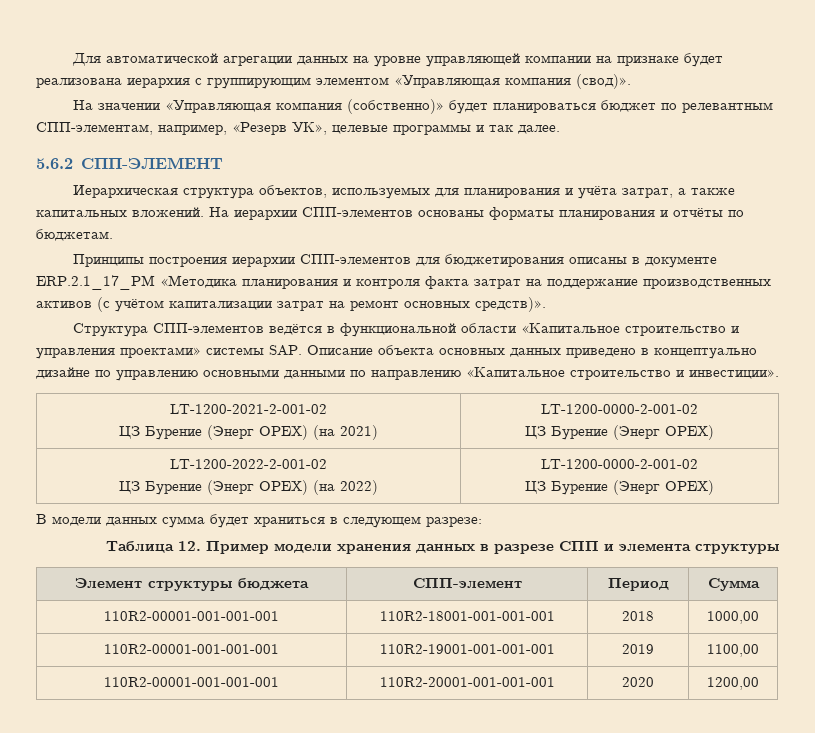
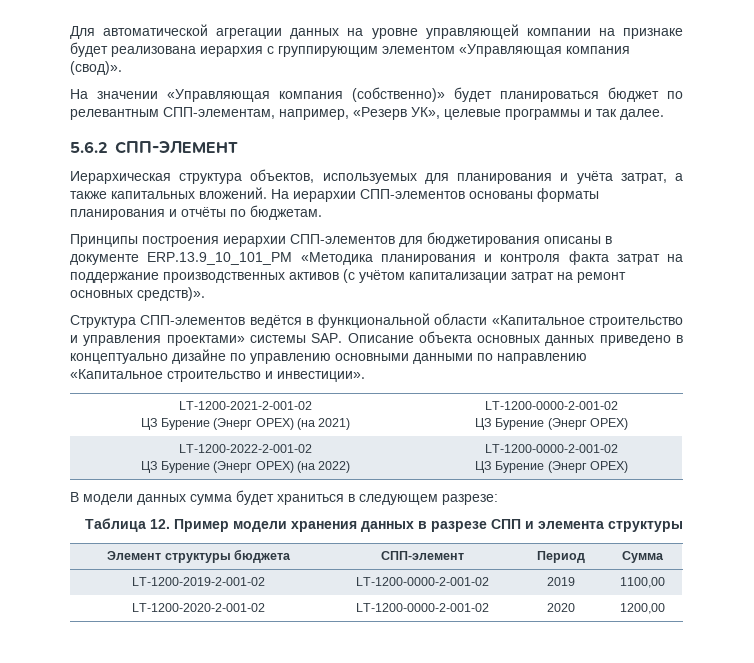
[36,275,155,290] ERP.2.1_17_PM -> [147,252,293,265] ERP.13.9_10_101_PM
[104,611,279,621] [379,611,555,621] [622,611,654,621] [707,611,759,624] [104,644,279,654] [379,644,555,654] 110R2-00001-001-001-001 | 110R2-18001-001-001-001 | 2018 | 1000,00 // 110R2-00001-001-001-001 | 110R2-19001-001-001-001 -> [132,577,265,586] [356,577,490,586] LT-1200-2019-2-001-02 | LT-1200-0000-2-001-02
[104,677,279,687] [379,677,555,687] 110R2-00001-001-001-001 | 110R2-20001-001-001-001 -> [132,603,265,612] [356,603,490,612] LT-1200-2020-2-001-02 | LT-1200-0000-2-001-02

